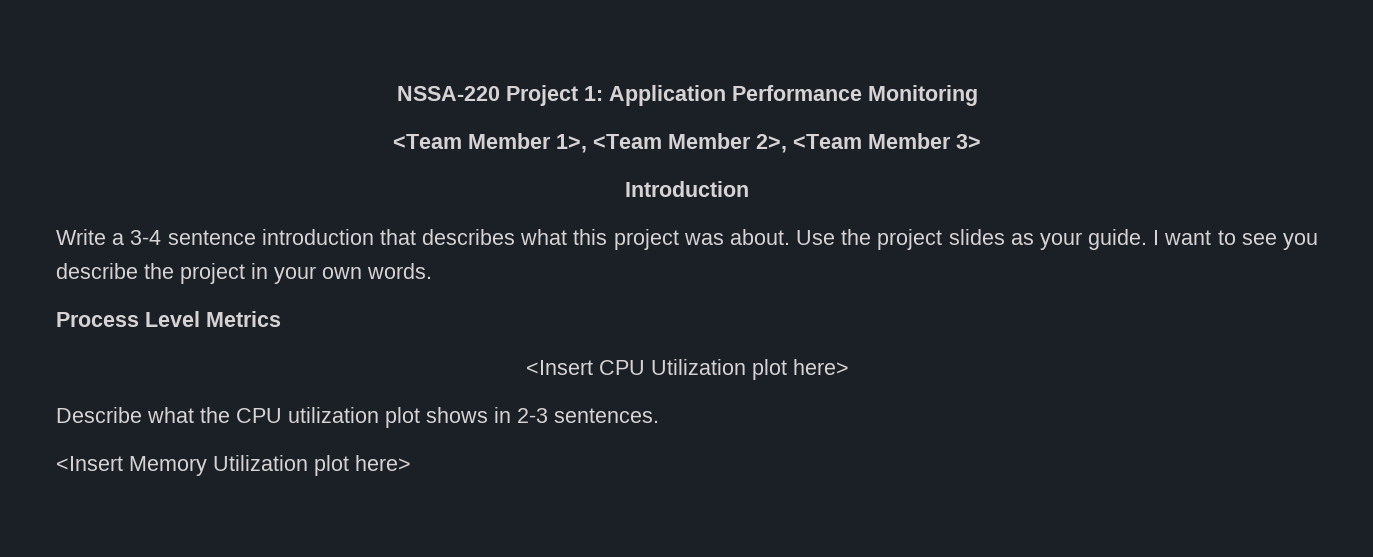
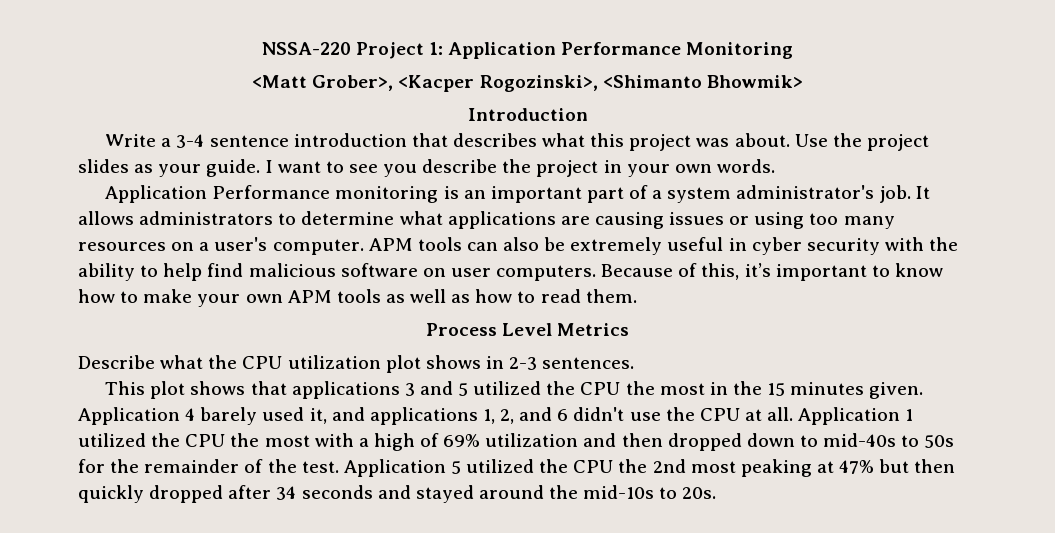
[393,133,981,153] <Team Member 1>, <Team Member 2>, <Team Member 3> -> [252,75,803,92] <Matt Grober>, <Kacper Rogozinski>, <Shimanto Bhowmik>
[56,311,281,327] [525,359,849,380] Process Level Metrics // <Insert CPU Utilization plot here> -> [105,185,930,203] [78,211,895,229] [78,237,959,255] [78,263,943,281] [78,289,637,307] [425,323,630,336] Application Performance monitoring is an important part of a system administrator's job. It allows administrators to determine what applications are causing issues or using too many resources on a user's computer. APM tools can also be extremely useful in cyber security with the ability to help find malicious software on user computers. Because of this, it’s important to know how to make your own APM tools as well as how to read them. // Process Level Metrics
[56,455,411,476] <Insert Memory Utilization plot here> -> [105,381,924,399] [78,407,914,425] [78,433,955,451] [78,459,956,477] [78,485,717,503] This plot shows that applications 3 and 5 utilized the CPU the most in the 15 minutes given. Application 4 barely used it, and applications 1, 2, and 6 didn't use the CPU at all. Application 1 utilized the CPU the most with a high of 69% utilization and then dropped down to mid-40s to 50s for the remainder of the test. Application 5 utilized the CPU the 2nd most peaking at 47% but then quickly dropped after 34 seconds and stayed around the mid-10s to 20s.

